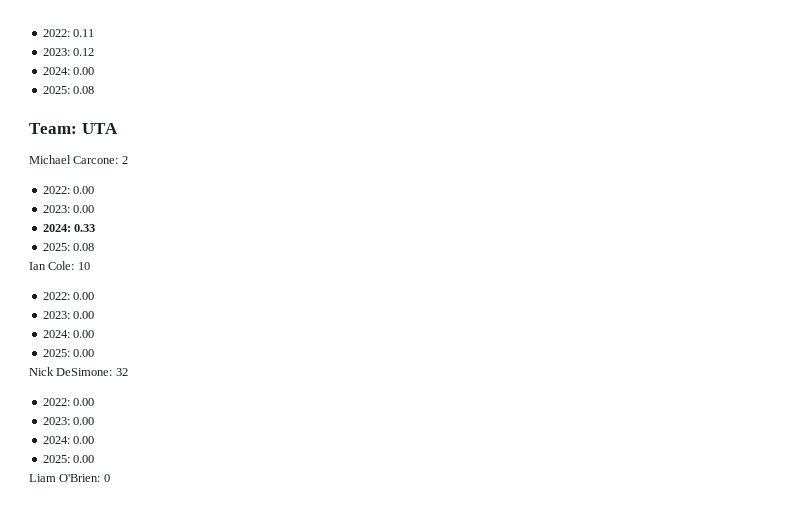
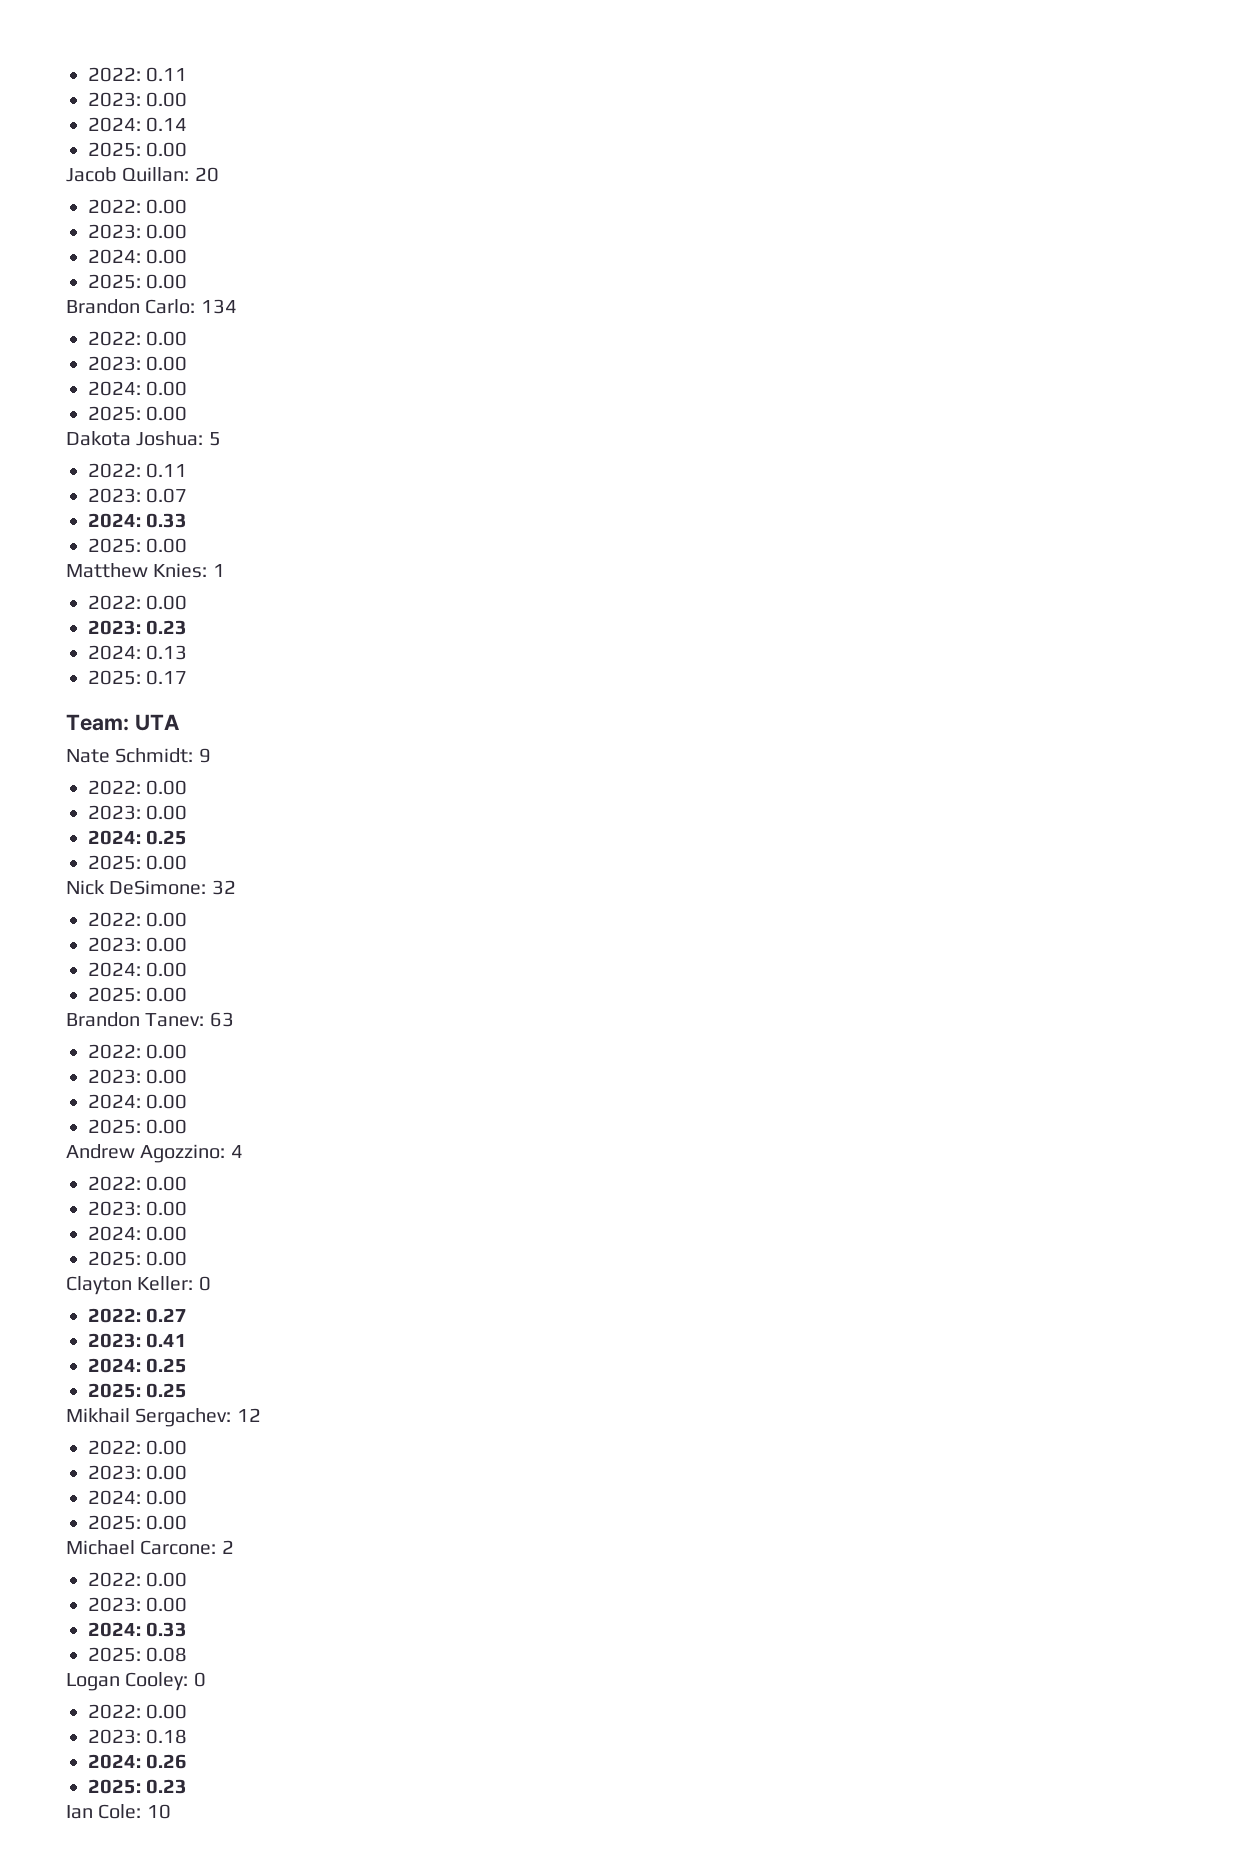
[42,29,95,37] [42,48,95,56] [42,67,95,75] [42,86,95,94] [29,123,118,134] [29,155,128,164] [42,186,95,194] [42,205,95,213] [42,224,96,232] [42,243,95,251] [29,261,90,270] [42,292,95,300] [42,311,95,319] [42,330,95,338] [42,349,95,357] 2022: 0.11 // 2023: 0.12 // 2024: 0.00 // 2025: 0.08 // Team: UTA // Michael Carcone: 2 // 2022: 0.00 // 2023: 0.00 // 2024: 0.33 // 2025: 0.08 // Ian Cole: 10 // 2022: 0.00 // 2023: 0.00 // 2024: 0.00 // 2025: 0.00 -> [88,67,188,82] [88,92,188,107] [88,117,188,132] [88,142,188,157] [66,167,219,182] [88,199,188,214] [88,224,188,239] [88,249,188,264] [88,274,188,289] [66,299,237,314] [88,331,188,346] [88,356,188,371] [88,381,188,396] [88,406,188,421] [66,431,221,446] [88,463,188,478] [88,488,188,503] [88,513,188,528] [88,538,188,553] [66,563,225,578] [88,595,188,610] [88,620,188,635] [88,645,188,660] [88,670,188,685] [66,714,179,731] [66,748,211,763] [88,780,188,795] [88,805,188,820] [88,830,188,845] [88,855,188,870] 2022: 0.11 // 2023: 0.00 // 2024: 0.14 // 2025: 0.00 // Jacob Quillan: 20 // 2022: 0.00 // 2023: 0.00 // 2024: 0.00 // 2025: 0.00 // Brandon Carlo: 134 // 2022: 0.00 // 2023: 0.00 // 2024: 0.00 // 2025: 0.00 // Dakota Joshua: 5 // 2022: 0.11 // 2023: 0.07 // 2024: 0.33 // 2025: 0.00 // Matthew Knies: 1 // 2022: 0.00 // 2023: 0.23 // 2024: 0.13 // 2025: 0.17 // Team: UTA // Nate Schmidt: 9 // 2022: 0.00 // 2023: 0.00 // 2024: 0.25 // 2025: 0.00
[29,474,110,482] Liam O'Brien: 0 -> [66,1012,234,1027] [88,1044,188,1059] [88,1069,188,1084] [88,1094,188,1109] [88,1119,188,1134] [66,1144,243,1163] [88,1176,188,1191] [88,1201,188,1216] [88,1226,188,1241] [88,1251,188,1266] [66,1276,211,1295] [88,1308,188,1323] [88,1333,188,1348] [88,1358,188,1373] [88,1383,188,1398] [66,1408,261,1427] [88,1440,188,1455] [88,1465,188,1480] [88,1490,188,1505] [88,1515,188,1530] [66,1540,234,1555] [88,1572,188,1587] [88,1597,188,1612] [88,1622,188,1637] [88,1647,188,1662] [66,1672,206,1691] [88,1704,188,1719] [88,1729,188,1744] [88,1754,188,1769] [88,1779,188,1794] [66,1804,171,1819] Brandon Tanev: 63 // 2022: 0.00 // 2023: 0.00 // 2024: 0.00 // 2025: 0.00 // Andrew Agozzino: 4 // 2022: 0.00 // 2023: 0.00 // 2024: 0.00 // 2025: 0.00 // Clayton Keller: 0 // 2022: 0.27 // 2023: 0.41 // 2024: 0.25 // 2025: 0.25 // Mikhail Sergachev: 12 // 2022: 0.00 // 2023: 0.00 // 2024: 0.00 // 2025: 0.00 // Michael Carcone: 2 // 2022: 0.00 // 2023: 0.00 // 2024: 0.33 // 2025: 0.08 // Logan Cooley: 0 // 2022: 0.00 // 2023: 0.18 // 2024: 0.26 // 2025: 0.23 // Ian Cole: 10

